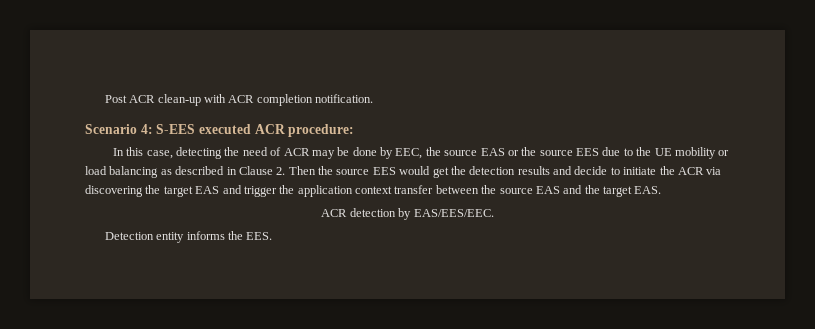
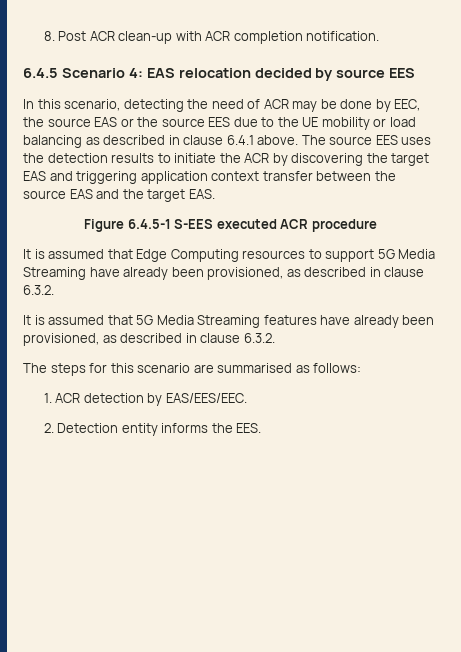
(104, 99) none -> [43,31,55,41] 8.
(374, 98) none -> [23,68,58,78] 6.4.5
[156,124,355,137] S-EES executed ACR procedure: -> [146,68,416,81] EAS relocation decided by source EES
[146,150,173,159] case, -> [64,99,121,111] scenario,
[238,166,449,178] Clause 2. Then the source EES would get -> [183,135,432,145] clause 6.4.1 above. The source EES uses
[553,166,608,175] and decide -> (155, 158) none
[706,167,722,175] via -> [272,153,288,166] by
[243,185,295,197] trigger the -> [76,171,138,184] triggering
(662, 190) none -> [84,219,377,232] [23,249,436,262] [23,267,425,280] [23,285,54,295] [23,315,435,328] [23,333,275,346] [23,363,362,376] [43,393,52,403] Figure 6.4.5-1 S-EES executed ACR procedure // It is assumed that Edge Computing resources to support 5G Media Streaming have already been provisioned, as described in clause 6.3.2. // It is assumed that 5G Media Streaming features have already been provisioned, as described in clause 6.3.2. // The steps for this scenario are summarised as follows: // 1.
(494, 213) none -> [43,423,54,433] 2.

